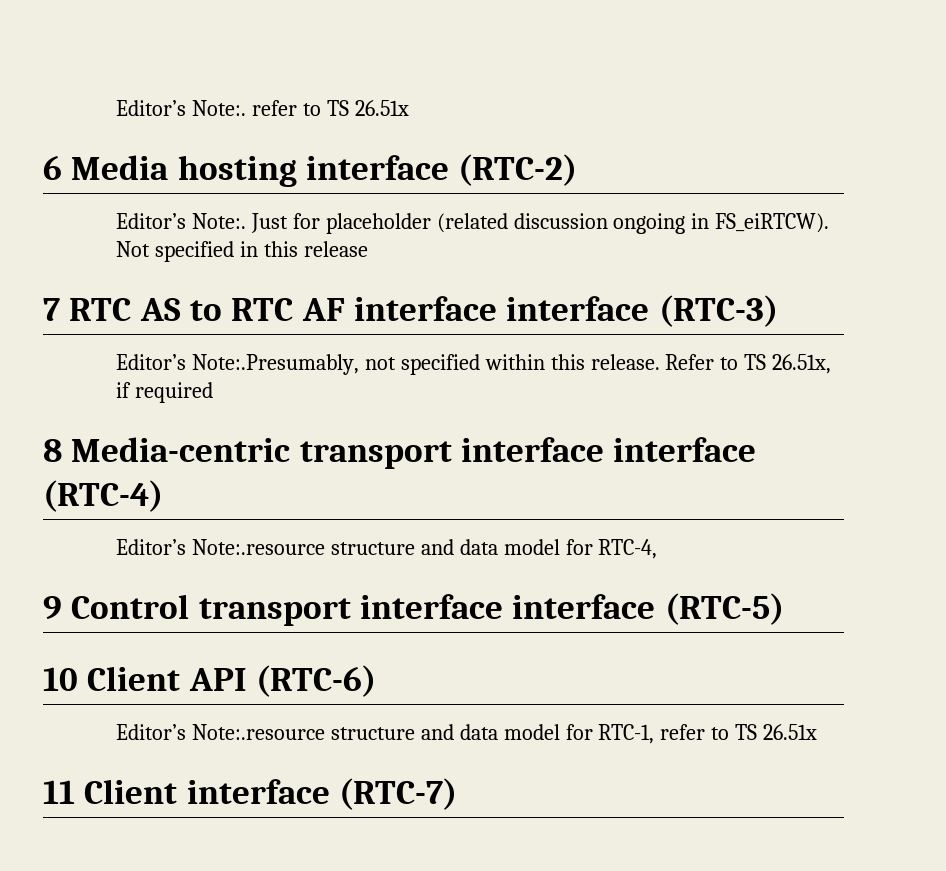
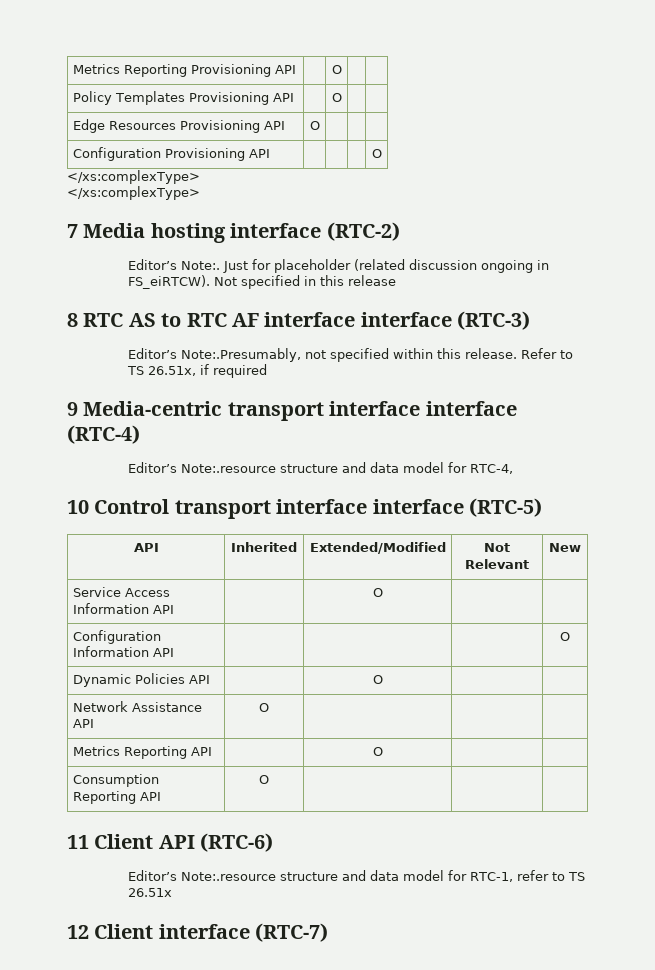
[115,100,409,116] [43,155,62,180] Editor’s Note:. refer to TS 26.51x // 6 -> [72,64,296,77] [331,65,342,74] [72,91,294,105] [331,93,342,102] [72,119,285,133] [309,121,320,130] [72,147,270,161] [371,149,382,158] [67,170,200,184] [67,186,200,200] [67,224,78,238] Metrics Reporting Provisioning API | | O | | // Policy Templates Provisioning API | | O | | // Edge Resources Provisioning API | O | | | // Configuration Provisioning API | | | | O // </xs:complexType> // </xs:complexType> // 7
[43,298,60,321] 7 -> [67,313,78,327] 8
[43,439,62,462] 8 -> [67,402,78,416] 9
[43,596,62,620] 9 -> [67,500,89,514] 10
[43,667,78,691] // 10 -> [133,543,159,552] [231,542,297,552] [309,542,446,554] [484,543,510,552] [465,559,529,569] [549,543,581,552] [72,587,170,597] [72,603,174,614] [372,588,383,597] [72,630,161,644] [72,646,174,657] [560,632,570,641] [72,673,210,687] [372,675,383,684] [72,701,202,712] [72,719,94,728] [259,703,269,712] [72,746,212,759] [372,747,383,756] [72,774,159,787] [72,791,161,804] [259,775,269,784] [67,835,89,849] // API | Inherited | Extended/Modified | Not Relevant | New // Service Access Information API | | O | | // Configuration Information API | | | | O // Dynamic Policies API | | O | | // Network Assistance API | O | | | // Metrics Reporting API | | O | | // Consumption Reporting API | O | | | // 11
[43,780,75,804] 11 -> [67,925,89,939] 12

